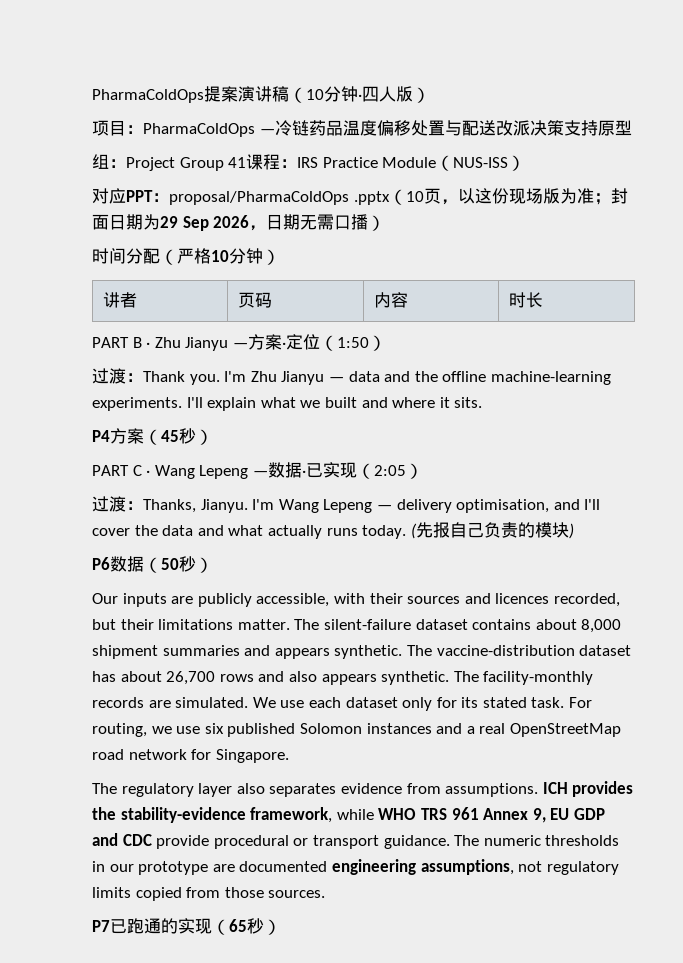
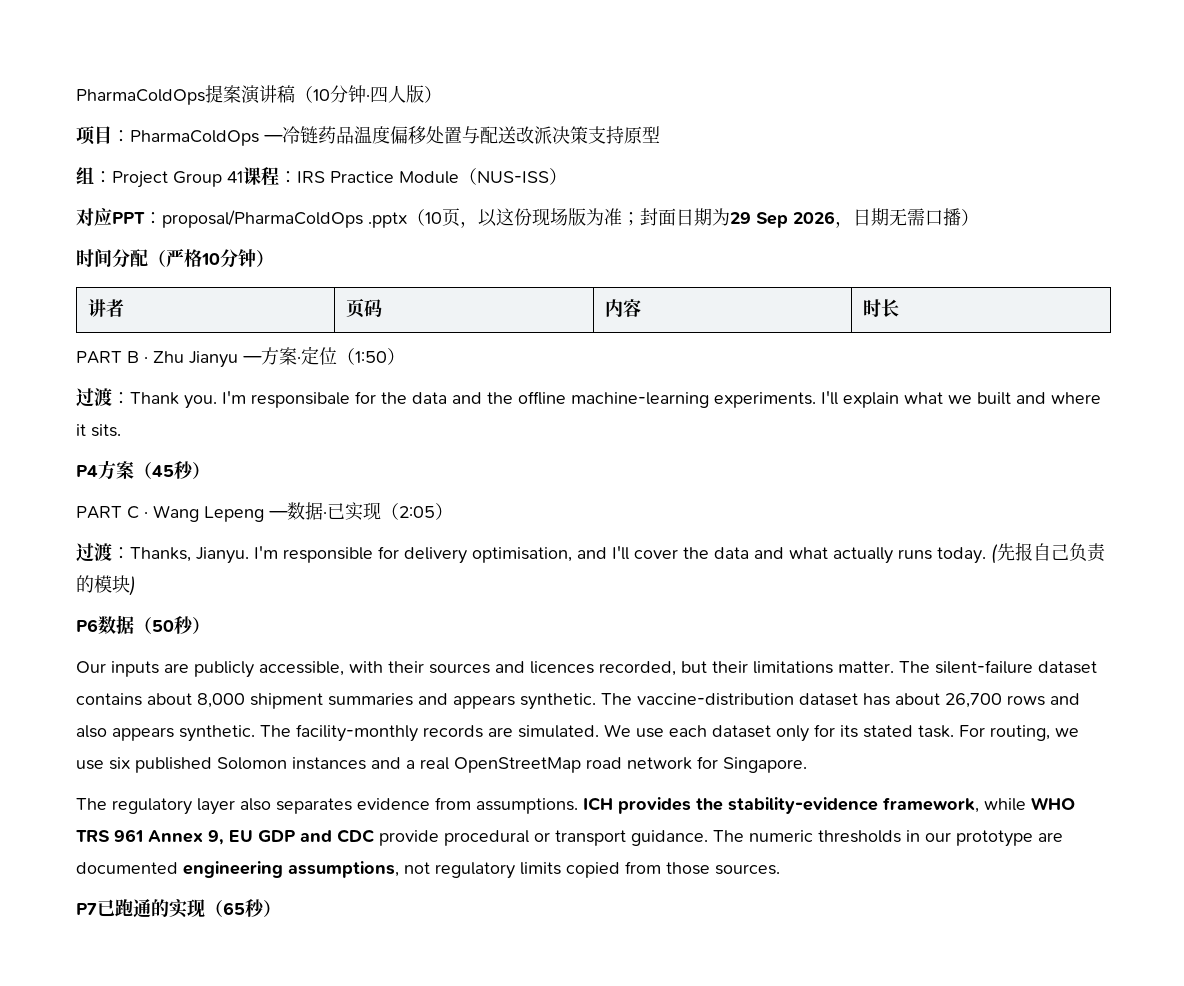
[250,371,344,385] Zhu Jianyu — -> [251,391,407,408] responsibale for the
[278,499,392,513] Wang Lepeng — -> [283,546,399,563] responsible for

